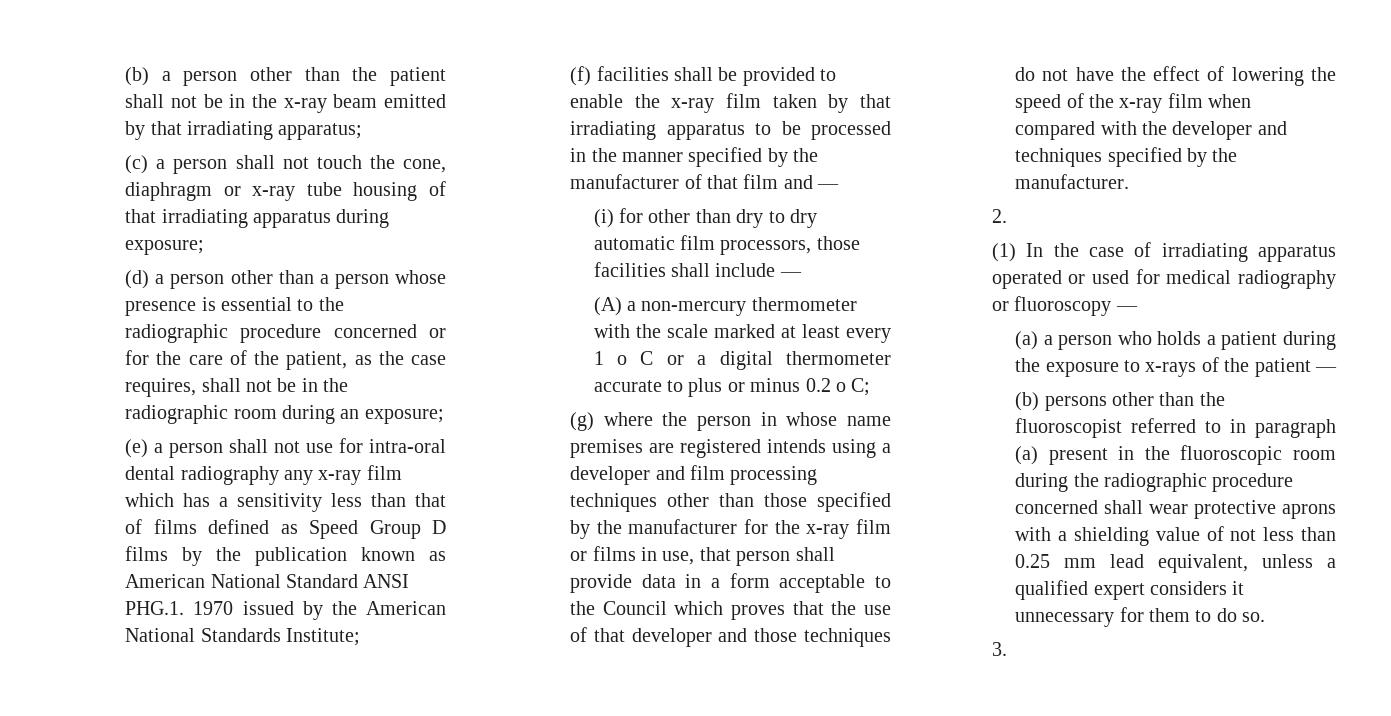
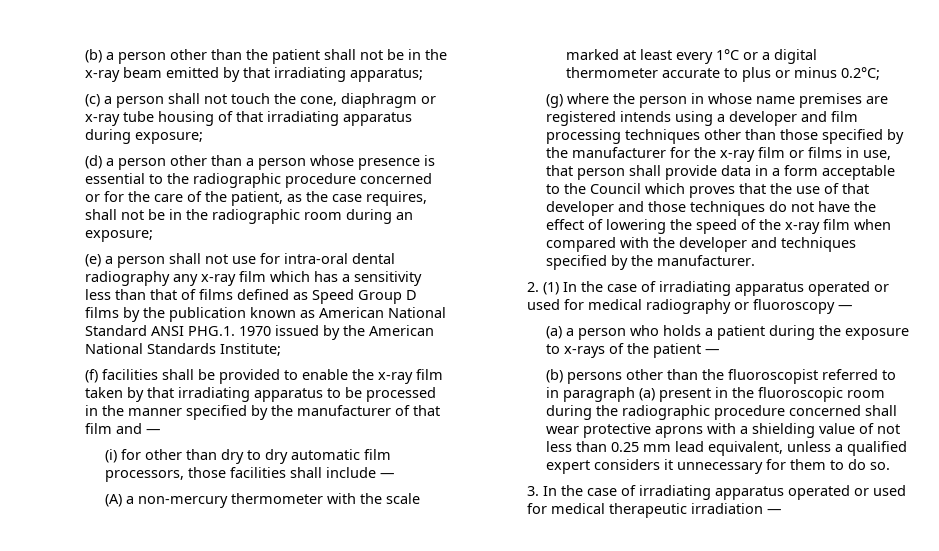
[593,351,654,365] 1 o C -> [715,49,739,60] 1°C
[805,378,871,396] 0.2 o C; -> [840,67,880,80] 0.2°C;
(1007, 216) // -> (539, 287) none
(1007, 649) none -> [542,485,906,500] [526,503,782,518] In the case of irradiating apparatus operated or used for medical therapeutic irradiation —

